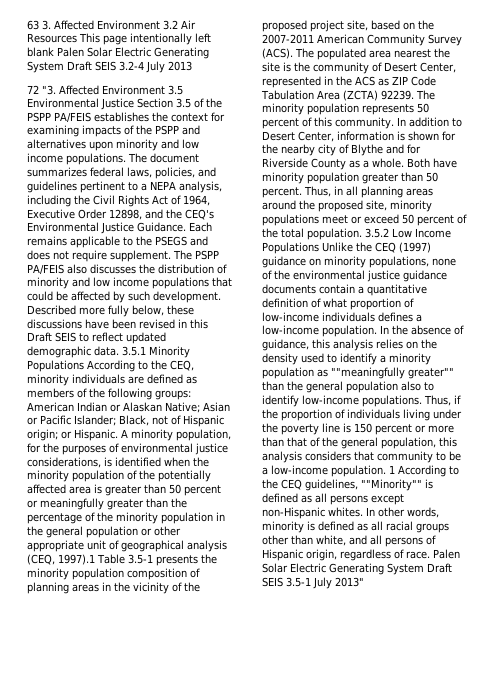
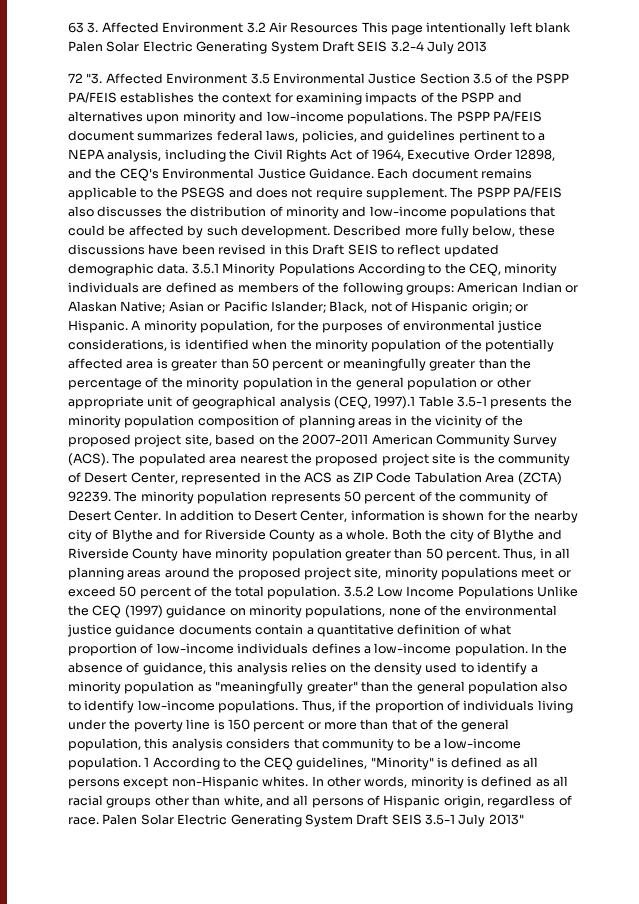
[182,139,199,149] [27,153,147,165] low income populations. The -> [266,111,542,124] low-income populations. The PSPP PA/FEIS
(212, 227) none -> [411,168,478,179] document
[93,277,149,287] low income -> [369,206,447,217] low-income
(450, 53) none -> [315,453,429,466] proposed project
[314,117,394,129] this community. -> [435,491,548,504] [68,510,162,521] the community of Desert Center.
(430, 163) none -> [425,529,562,542] [68,548,179,561] the city of Blythe and Riverside County
(363, 206) none -> [303,567,351,580] project
[331,367,454,379] ""meaningfully greater"" -> [215,681,358,694] "meaningfully greater"
[361,479,422,491] ""Minority"" -> [370,757,434,770] "Minority"

